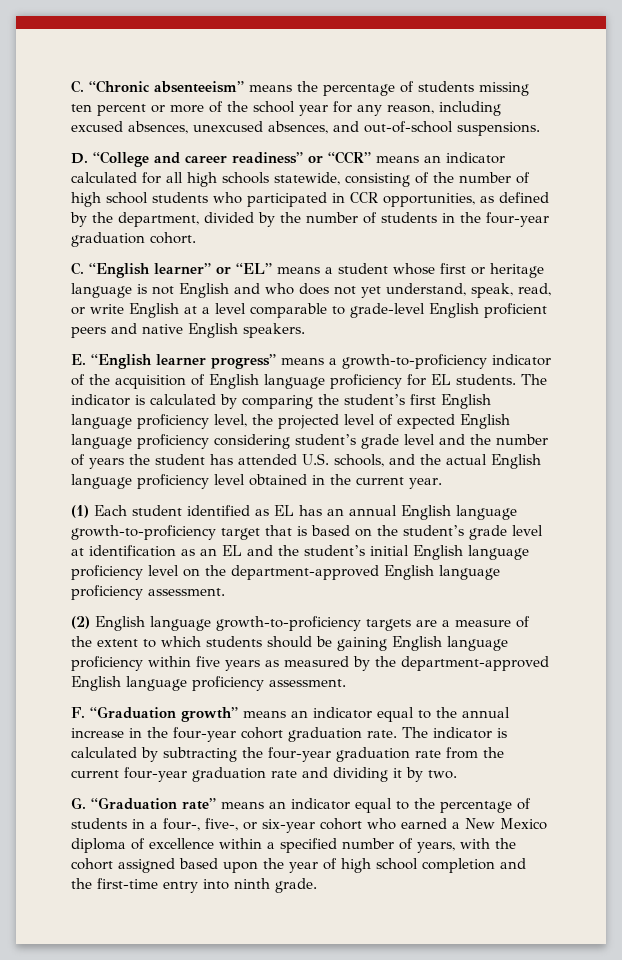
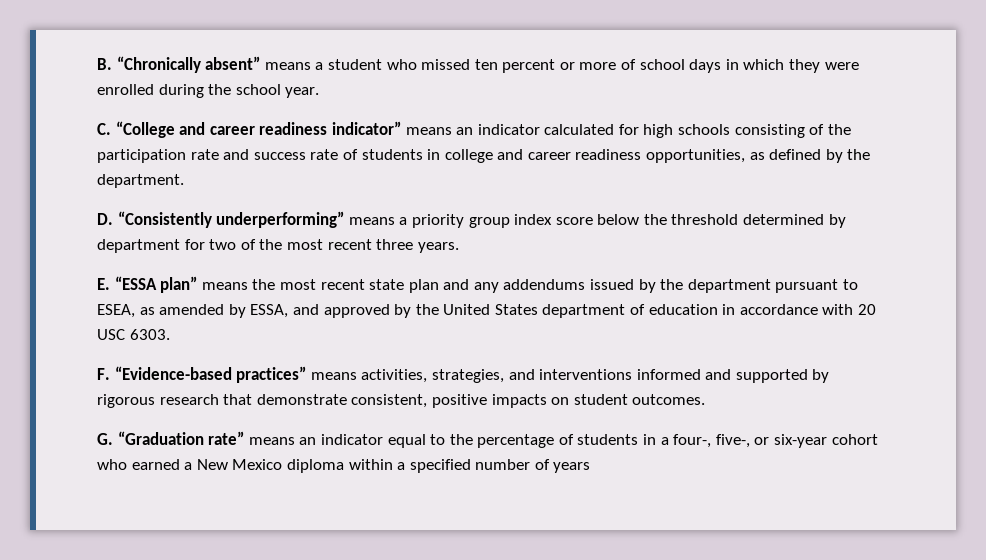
[71,80,529,96] C. “Chronic absenteeism” means the percentage of students missing -> [97,56,471,73] B. “Chronically absent” means a student who missed
[227,101,501,116] [71,121,540,136] [71,151,371,167] the school year for any reason, including excused absences, unexcused absences, and out-of-school suspensions. // D. “College and career readiness” or “CCR” -> [639,59,859,73] [97,84,320,98] [97,121,401,138] school days in which they were enrolled during the school year. // C. “College and career readiness indicator”
[166,172,183,183] all -> (639, 129) none
[274,172,340,185] statewide, -> (731, 129) none
[459,172,530,184] [71,192,378,207] number of high school students who participated in CCR -> [97,149,642,163] participation rate and success rate of students in college and career readiness
[118,212,549,227] [71,232,196,247] [71,262,544,278] [71,283,551,298] [71,303,547,318] [71,323,305,338] [71,354,551,369] [71,374,547,389] [71,394,491,409] [71,414,510,429] [71,434,548,449] [71,453,541,469] [71,474,442,489] [71,505,517,520] [71,525,543,540] [71,545,529,560] [71,565,500,580] [71,585,225,600] [71,616,530,631] [71,636,508,651] [71,656,549,671] [71,676,346,691] [71,706,510,722] [71,727,507,742] [71,747,504,762] [71,767,457,782] department, divided by the number of students in the four-year graduation cohort. // C. “English learner” or “EL” means a student whose first or heritage language is not English and who does not yet understand, speak, read, or write English at a level comparable to grade-level English proficient peers and native English speakers. // E. “English learner progress” means a growth-to-proficiency indicator of the acquisition of English language proficiency for EL students. The indicator is calculated by comparing the student’s first English language proficiency level, the projected level of expected English language proficiency considering student’s grade level and the number of years the student has attended U.S. schools, and the actual English language proficiency level obtained in the current year. // (1) Each student identified as EL has an annual English language growth-to-proficiency target that is based on the student’s grade level at identification as an EL and the student’s initial English language proficiency level on the department-approved English language proficiency assessment. // (2) English language growth-to-proficiency targets are a measure of the extent to which students should be gaining English language proficiency within five years as measured by the department-approved English language proficiency assessment. // F. “Graduation growth” means an indicator equal to the annual increase in the four-year cohort graduation rate. The indicator is calculated by subtracting the four-year graduation rate from the current four-year graduation rate and dividing it by two. -> [97,174,184,188] [97,211,846,228] [97,239,459,253] [97,276,859,293] [97,304,877,318] [97,329,170,340] [97,366,830,383] [97,394,706,408] department. // D. “Consistently underperforming” means a priority group index score below the threshold determined by department for two of the most recent three years. // E. “ESSA plan” means the most recent state plan and any addendums issued by the department pursuant to ESEA, as amended by ESSA, and approved by the United States department of education in accordance with 20 USC 6303. // F. “Evidence-based practices” means activities, strategies, and interventions informed and supported by rigorous research that demonstrate consistent, positive impacts on student outcomes.
[131,838,214,850] of excellence -> (344, 466) none
[417,838,516,853] [71,858,526,873] [71,878,317,893] years, with the cohort assigned based upon the year of high school completion and the first-time entry into ninth grade. -> [553,462,591,473] years

